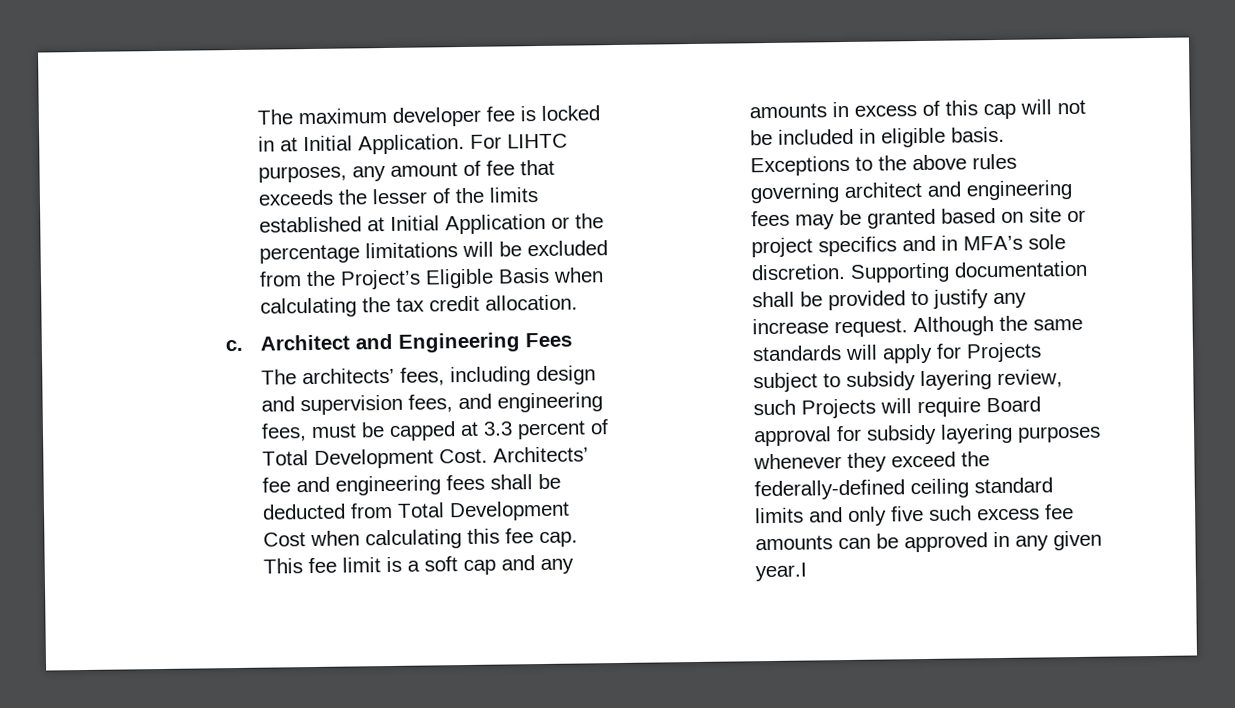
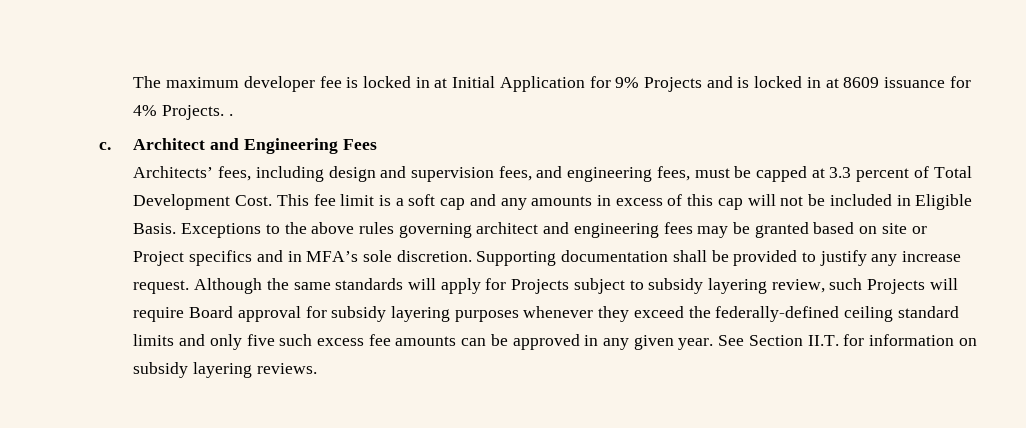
[358,133,569,155] [258,159,556,183] [258,187,540,206] [259,213,605,235] [259,240,609,264] [259,267,605,290] [260,294,579,318] Application. For LIHTC purposes, any amount of fee that exceeds the lesser of the limits established at Initial Application or the percentage limitations will be excluded from the Project’s Eligible Basis when calculating the tax credit allocation. -> [499,76,971,92] [133,105,233,120] Application for 9% Projects and is locked in at 8609 issuance for 4% Projects. .
[261,367,396,385] The architects’ -> [133,166,214,178] Architects’
[493,446,590,463] [262,473,562,496] [262,500,571,522] [263,528,579,550] Architects’ fee and engineering fees shall be deducted from Total Development Cost when calculating this fee cap. -> (273, 200) none
[881,126,1006,148] eligible basis. -> [915,194,973,210] [133,223,177,234] Eligible Basis.
[751,237,814,258] project -> [133,251,185,266] Project
[755,562,808,582] year.I -> [678,334,977,350] [133,362,317,378] year. See Section II.T. for information on subsidy layering reviews.

